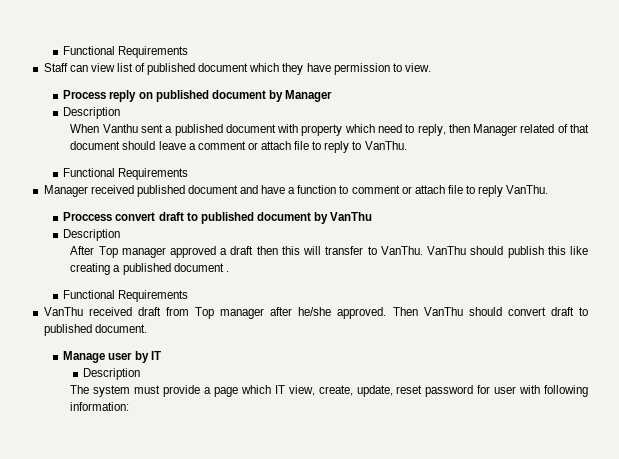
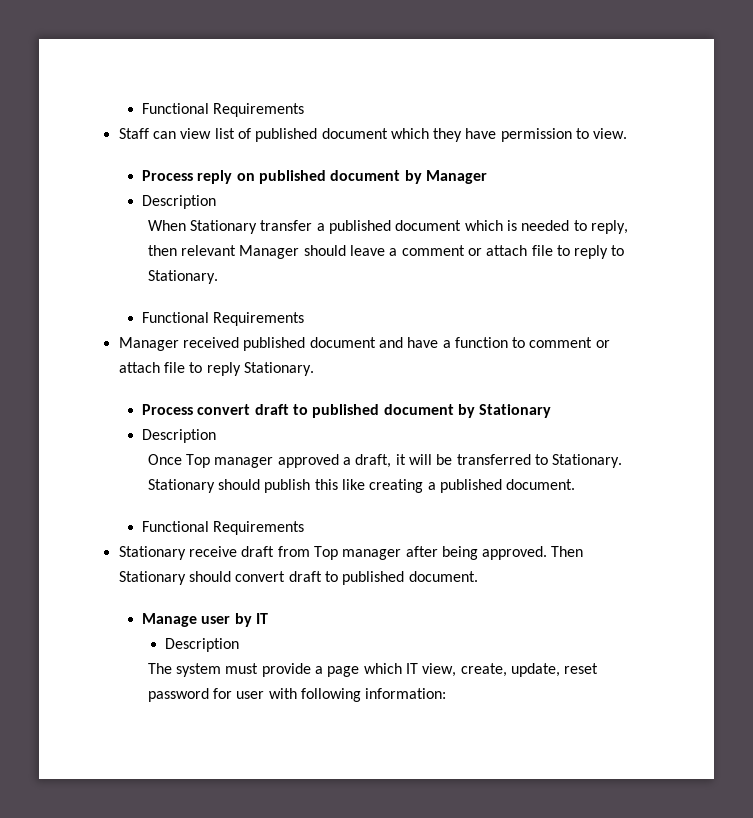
[102,124,589,136] [70,141,121,150] Vanthu sent a published document with property which need to reply, then Manager related of that document -> [189,220,628,234] [147,245,300,259] Stationary transfer a published document which is needed to reply, then relevant Manager
[364,141,407,150] VanThu. -> [147,270,218,284] Stationary.
[506,185,549,194] [63,212,113,221] VanThu. // Proccess -> [243,362,314,376] [141,404,193,415] Stationary. // Process
[330,212,373,221] [63,229,121,241] [70,246,95,255] VanThu // Description // After -> [479,404,552,418] [141,429,216,443] [147,454,182,465] Stationary // Description // Once
[230,246,467,255] draft then this will transfer to VanThu. VanThu -> [355,454,623,468] [147,479,215,493] draft, it will be transferred to Stationary. Stationary
[173,263,229,272] [63,290,189,302] [43,307,132,316] document . // Functional Requirements // VanThu received -> [506,479,576,490] [141,521,305,535] [118,546,237,560] document. // Functional Requirements // Stationary receive
[298,307,332,316] he/she -> [441,546,478,560] being
[423,307,463,316] VanThu -> [118,571,186,585] Stationary

